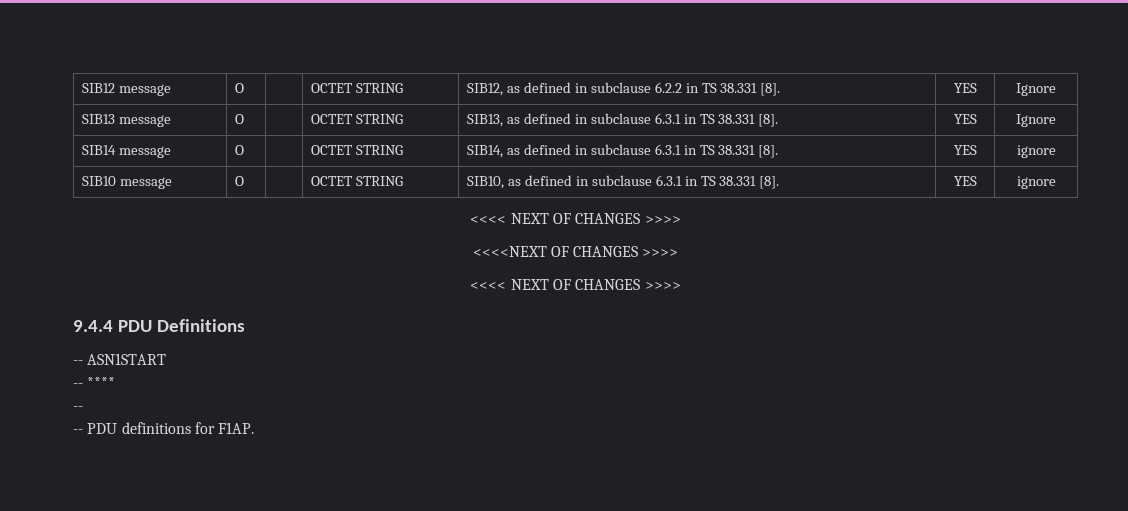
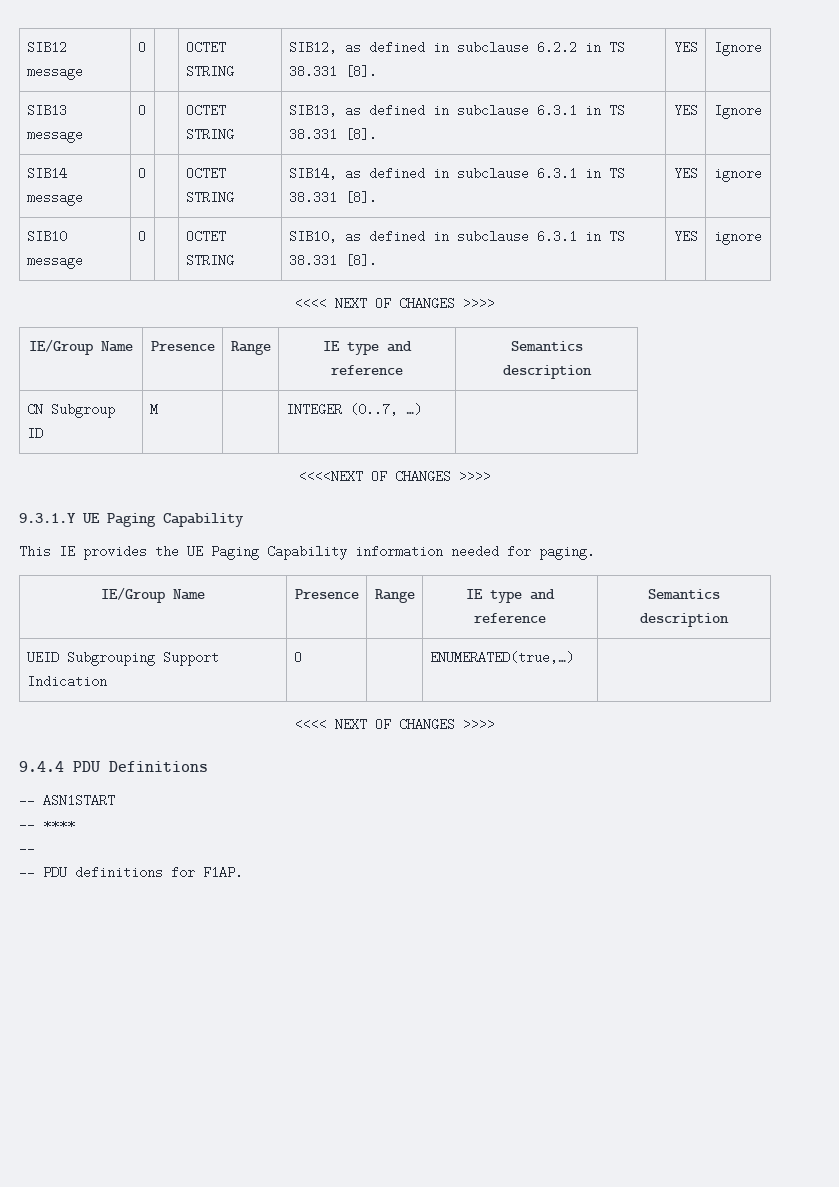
[472,246,679,257] // <<<<NEXT OF CHANGES >>>> -> [28,339,133,355] [150,341,215,351] [230,341,271,355] [323,341,412,355] [331,365,403,375] [510,341,583,352] [502,365,592,379] [26,403,115,418] [26,427,43,440] [149,403,158,416] [285,403,422,416] [299,470,491,483] [19,513,244,527] [19,545,595,560] [101,587,205,603] [294,589,359,599] [374,589,415,603] [466,589,555,603] [474,613,546,623] [648,589,720,600] [640,613,729,627] [26,651,219,666] [26,675,107,688] [293,651,302,664] [429,651,574,664] // IE/Group Name | Presence | Range | IE type and reference | Semantics description // CN Subgroup ID | M | | INTEGER (0..7, …) | // <<<<NEXT OF CHANGES >>>> // 9.3.1.Y UE Paging Capability // This IE provides the UE Paging Capability information needed for paging. // IE/Group Name | Presence | Range | IE type and reference | Semantics description // UEID Subgrouping Support Indication | O | | ENUMERATED(true,…) |

